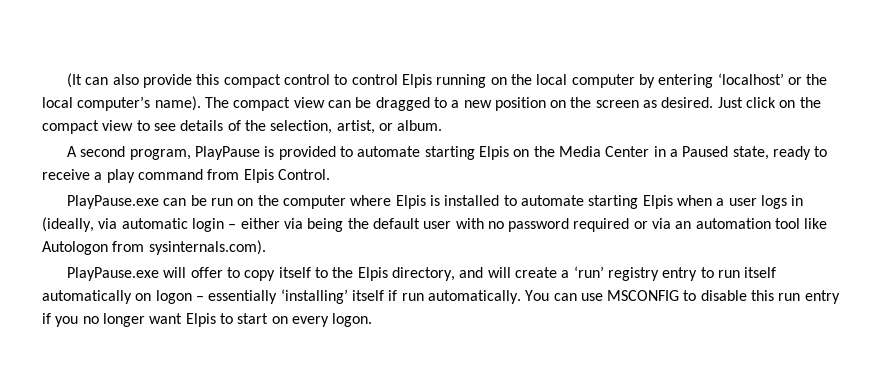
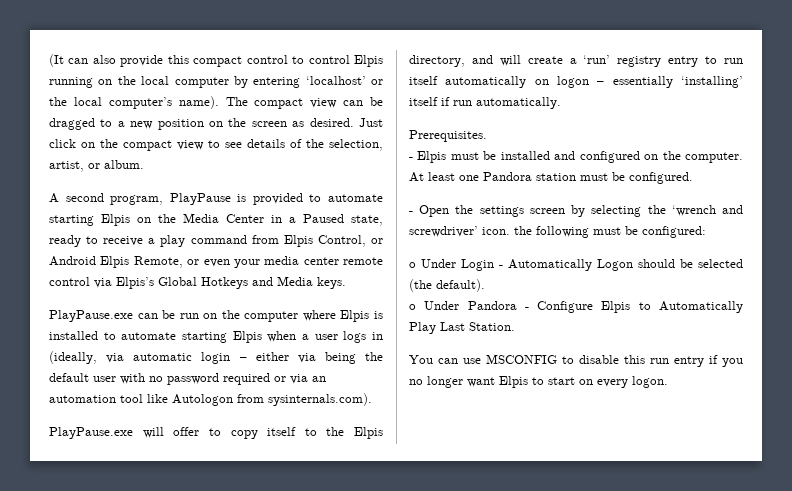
[277,169,330,180] Control. -> [317,235,383,247] [49,256,383,268] [49,276,346,289] Control, or Android Elpis Remote, or even your media center remote control via Elpis’s Global Hotkeys and Media keys.
(521, 297) none -> [409,130,487,142] [409,151,743,163] [409,172,693,184] [409,205,743,217] [409,226,706,238] [409,259,743,271] [409,279,485,292] [409,301,743,313] [409,322,515,334] // Prerequisites. // - Elpis must be installed and configured on the computer. At least one Pandora station must be configured. // - Open the settings screen by selecting the ‘wrench and screwdriver’ icon. the following must be configured: // o Under Login - Automatically Logon should be selected (the default). // o Under Pandora - Configure Elpis to Automatically Play Last Station. //

